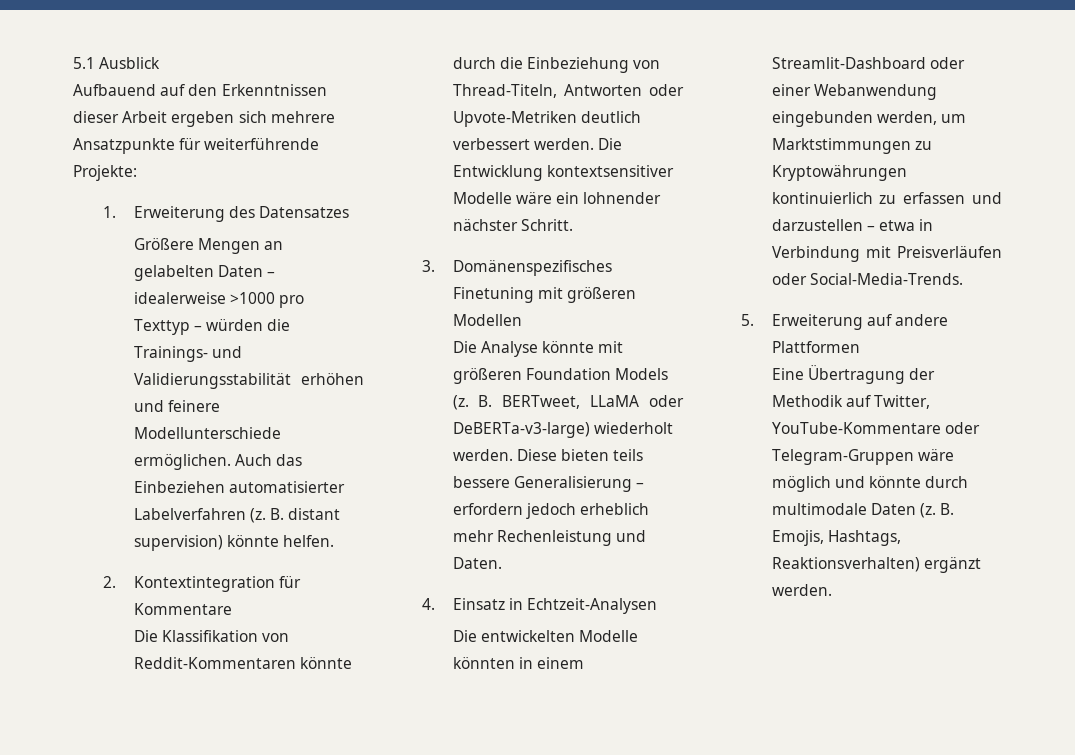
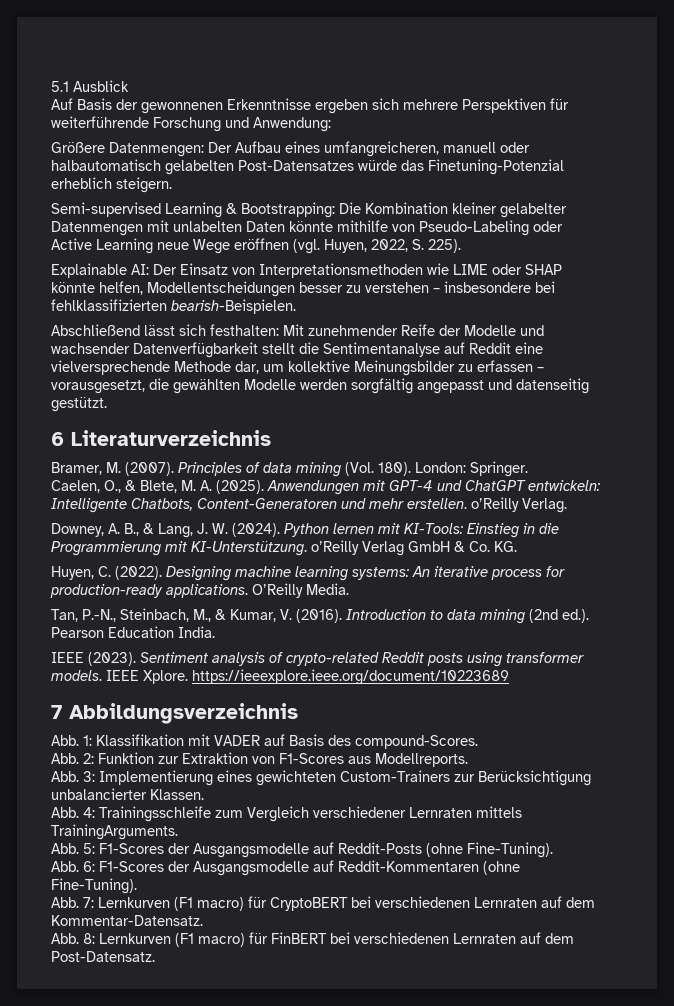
[73,84,327,96] [73,111,168,123] Aufbauend auf den Erkenntnissen dieser Arbeit -> [51,98,311,114] Auf Basis der gewonnenen Erkenntnisse
[73,138,175,154] Ansatzpunkte -> [462,98,546,113] Perspektiven
[73,165,137,181] [103,206,349,222] [133,238,283,254] [133,265,275,281] [133,292,304,308] [133,319,291,335] [133,346,242,362] [133,373,364,389] [133,400,220,412] [133,427,281,439] [133,454,302,470] [133,481,345,493] [133,508,341,523] [133,535,334,551] [103,576,301,592] [133,603,232,615] [133,630,289,642] [133,657,352,669] [452,57,661,73] [452,84,684,98] [452,111,641,127] [452,138,622,150] [452,165,674,181] [452,192,662,204] [452,219,573,231] [422,260,612,276] [452,287,636,303] [452,314,522,326] [452,341,624,357] [452,368,668,384] [452,395,684,410] [452,422,673,438] [452,449,644,461] [452,476,644,492] [452,503,649,519] [452,530,646,546] [452,557,502,569] [422,598,657,614] [452,630,638,642] [452,657,584,669] [771,57,965,69] [771,84,937,100] [771,111,966,127] [771,138,932,154] [771,165,907,181] [771,192,1002,204] [771,219,934,231] [771,246,1002,262] [771,273,963,285] [741,314,948,330] [771,341,860,353] [771,365,935,384] [771,395,930,409] [771,422,980,434] [771,449,954,465] [771,476,969,492] [771,503,955,518] [771,530,901,546] [771,557,981,573] [771,584,832,596] Projekte: // 1. Erweiterung des Datensatzes // Größere Mengen an gelabelten Daten – idealerweise >1000 pro Texttyp – würden die Trainings- und Validierungsstabilität erhöhen und feinere Modellunterschiede ermöglichen. Auch das Einbeziehen automatisierter Labelverfahren (z. B. distant supervision) könnte helfen. // 2. Kontextintegration für Kommentare // Die Klassifikation von Reddit-Kommentaren könnte durch die Einbeziehung von Thread-Titeln, Antworten oder Upvote-Metriken deutlich verbessert werden. Die Entwicklung kontextsensitiver Modelle wäre ein lohnender nächster Schritt. // 3. Domänenspezifisches Finetuning mit größeren Modellen // Die Analyse könnte mit größeren Foundation Models (z. B. BERTweet, LLaMA oder DeBERTa-v3-large) wiederholt werden. Diese bieten teils bessere Generalisierung – erfordern jedoch erheblich mehr Rechenleistung und Daten. // 4. Einsatz in Echtzeit-Analysen // Die entwickelten Modelle könnten in einem Streamlit-Dashboard oder einer Webanwendung eingebunden werden, um Marktstimmungen zu Kryptowährungen kontinuierlich zu erfassen und darzustellen – etwa in Verbindung mit Preisverläufen oder Social-Media-Trends. // 5. Erweiterung auf andere Plattformen // Eine Übertragung der Methodik auf Twitter, YouTube-Kommentare oder Telegram-Gruppen wäre möglich und könnte durch multimodale Daten (z. B. Emojis, Hashtags, Reaktionsverhalten) ergänzt werden. -> [153,117,331,132] [51,141,530,157] [51,159,564,175] [51,177,172,193] [51,202,567,218] [51,220,563,236] [51,238,461,254] [51,263,562,278] [51,281,555,297] [51,299,296,314] [51,324,544,336] [51,342,543,358] [51,360,544,376] [51,378,589,394] [51,397,107,412] [51,430,271,446] [51,461,528,477] [51,480,600,495] [51,497,567,513] [51,523,559,538] [51,540,517,556] [51,566,565,581] [50,583,349,598] [51,608,589,624] [51,626,215,638] [51,652,584,667] [51,669,509,685] [51,703,298,724] [51,734,478,749] [51,752,468,767] [51,770,591,786] [51,788,204,800] [51,806,522,822] [51,824,178,840] [51,842,553,858] [51,860,520,876] [51,878,137,894] [51,896,595,911] [51,915,203,926] [51,932,574,947] [51,951,155,962] Forschung und Anwendung: // Größere Datenmengen: Der Aufbau eines umfangreicheren, manuell oder halbautomatisch gelabelten Post-Datensatzes würde das Finetuning-Potenzial erheblich steigern. // Semi-supervised Learning & Bootstrapping: Die Kombination kleiner gelabelter Datenmengen mit unlabelten Daten könnte mithilfe von Pseudo-Labeling oder Active Learning neue Wege eröffnen (vgl. Huyen, 2022, S. 225). // Explainable AI: Der Einsatz von Interpretationsmethoden wie LIME oder SHAP könnte helfen, Modellentscheidungen besser zu verstehen – insbesondere bei fehlklassifizierten bearish-Beispielen. // Abschließend lässt sich festhalten: Mit zunehmender Reife der Modelle und wachsender Datenverfügbarkeit stellt die Sentimentanalyse auf Reddit eine vielversprechende Methode dar, um kollektive Meinungsbilder zu erfassen – vorausgesetzt, die gewählten Modelle werden sorgfältig angepasst und datenseitig gestützt. // 6 Literaturverzeichnis // Bramer, M. (2007). Principles of data mining (Vol. 180). London: Springer. // Caelen, O., & Blete, M. A. (2025). Anwendungen mit GPT-4 und ChatGPT entwickeln: Intelligente Chatbots, Content-Generatoren und mehr erstellen. o’Reilly Verlag. // Downey, A. B., & Lang, J. W. (2024). Python lernen mit KI-Tools: Einstieg in die Programmierung mit KI-Unterstützung. o’Reilly Verlag GmbH & Co. KG. // Huyen, C. (2022). Designing machine learning systems: An iterative process for production-ready applications. O’Reilly Media. // Tan, P.-N., Steinbach, M., & Kumar, V. (2016). Introduction to data mining (2nd ed.). Pearson Education India. // IEEE (2023). Sentiment analysis of crypto-related Reddit posts using transformer models. IEEE Xplore. https://ieeexplore.ieee.org/document/10223689 // 7 Abbildungsverzeichnis // Abb. 1: Klassifikation mit VADER auf Basis des compound-Scores. // Abb. 2: Funktion zur Extraktion von F1-Scores aus Modellreports. // Abb. 3: Implementierung eines gewichteten Custom-Trainers zur Berücksichtigung unbalancierter Klassen. // Abb. 4: Trainingsschleife zum Vergleich verschiedener Lernraten mittels TrainingArguments. // Abb. 5: F1-Scores der Ausgangsmodelle auf Reddit-Posts (ohne Fine-Tuning). // Abb. 6: F1-Scores der Ausgangsmodelle auf Reddit-Kommentaren (ohne Fine-Tuning). // Abb. 7: Lernkurven (F1 macro) für CryptoBERT bei verschiedenen Lernraten auf dem Kommentar-Datensatz. // Abb. 8: Lernkurven (F1 macro) für FinBERT bei verschiedenen Lernraten auf dem Post-Datensatz.

